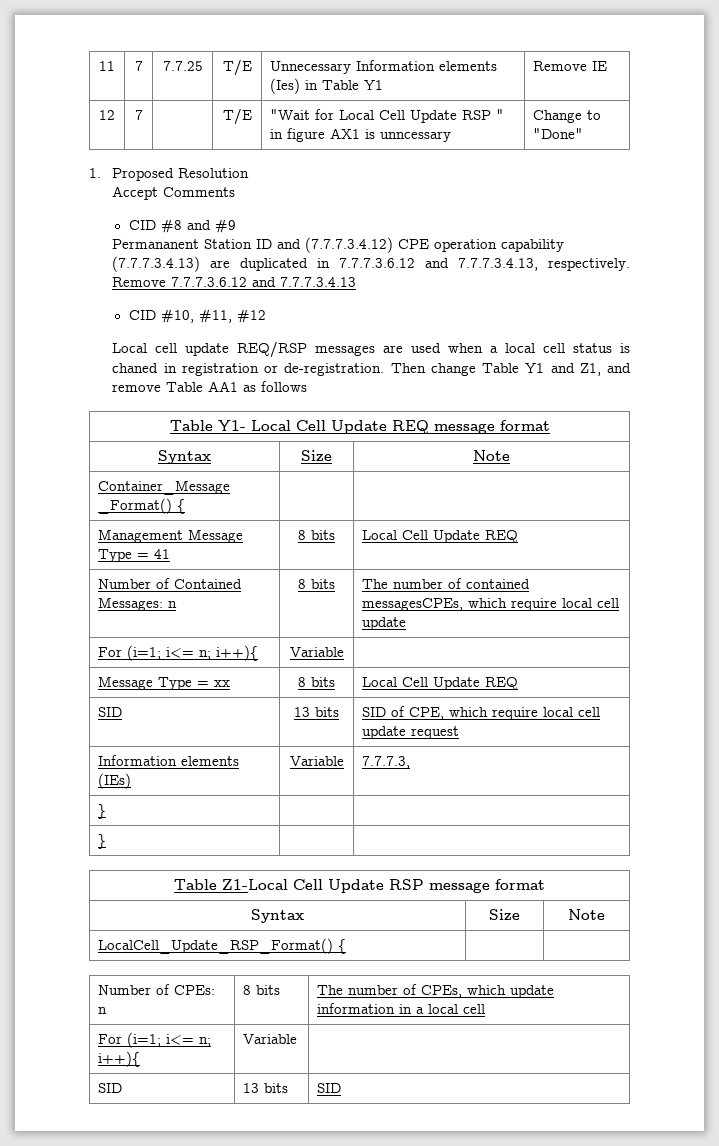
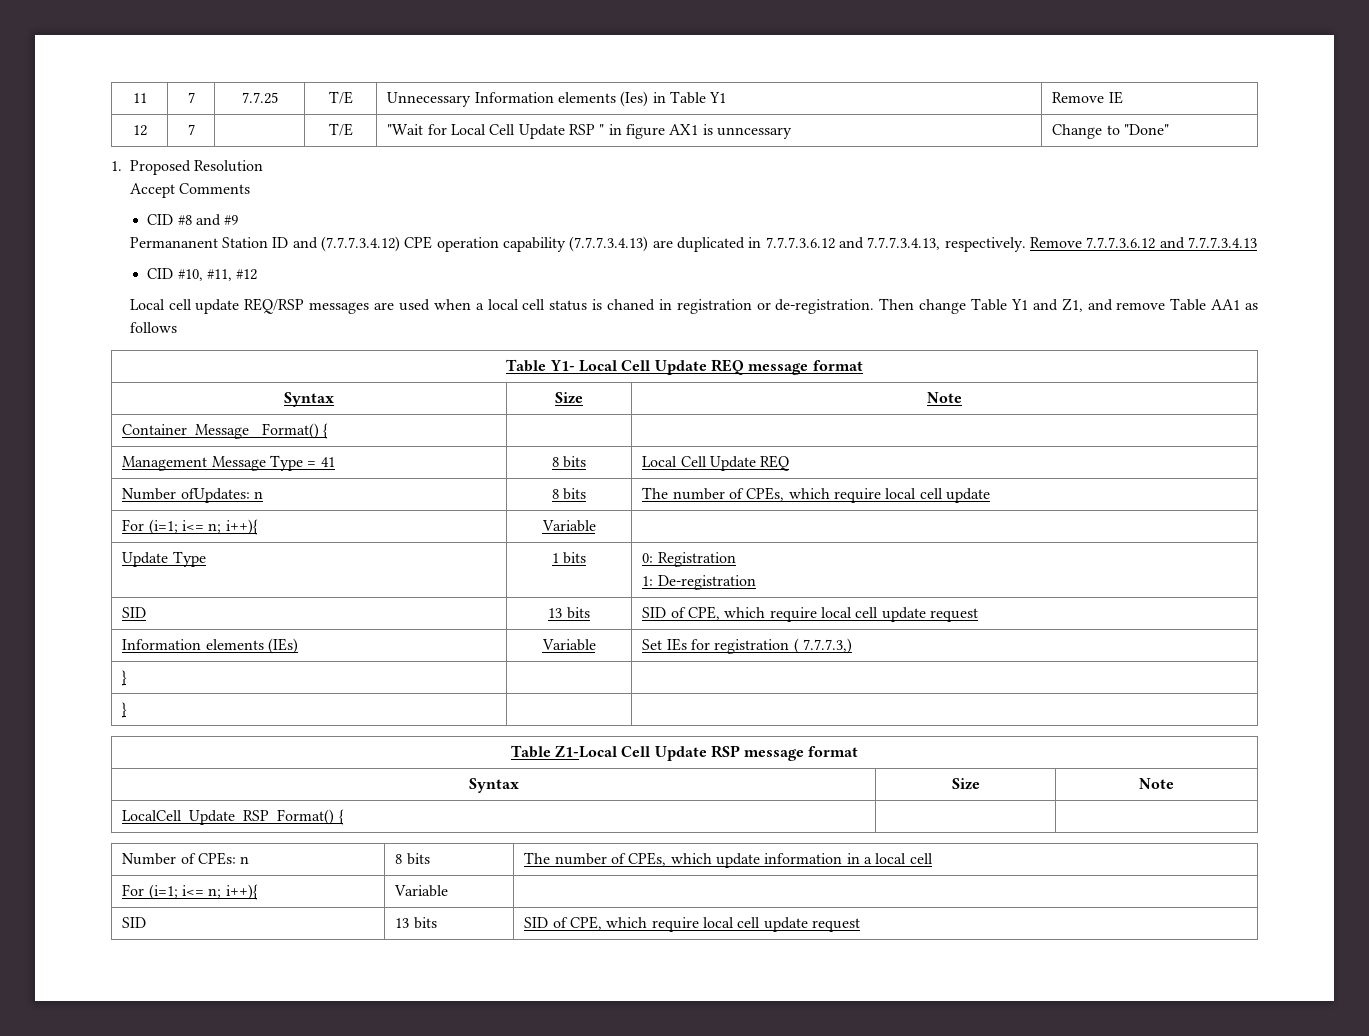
[156,578,243,589] [98,597,178,611] [298,579,335,589] [362,578,531,589] [362,598,464,611] of Contained Messages: n | 8 bits | The number of contained messagesCPEs, -> [180,488,264,503] [551,488,587,500] [642,487,785,501] ofUpdates: n | 8 bits | The number of CPEs,
[98,676,231,690] [298,677,335,687] [362,677,519,690] Message Type = xx | 8 bits | Local Cell Update REQ -> [122,551,206,567] [551,552,587,564] [642,552,736,567] [642,575,756,590] Update Type | 1 bits | 0: Registration // 1: De-registration
[362,756,411,769] 7.7.7.3, -> [642,638,852,654] Set IEs for registration ( 7.7.7.3,)
(342, 1088) none -> [552,916,860,932] of CPE, which require local cell update request

